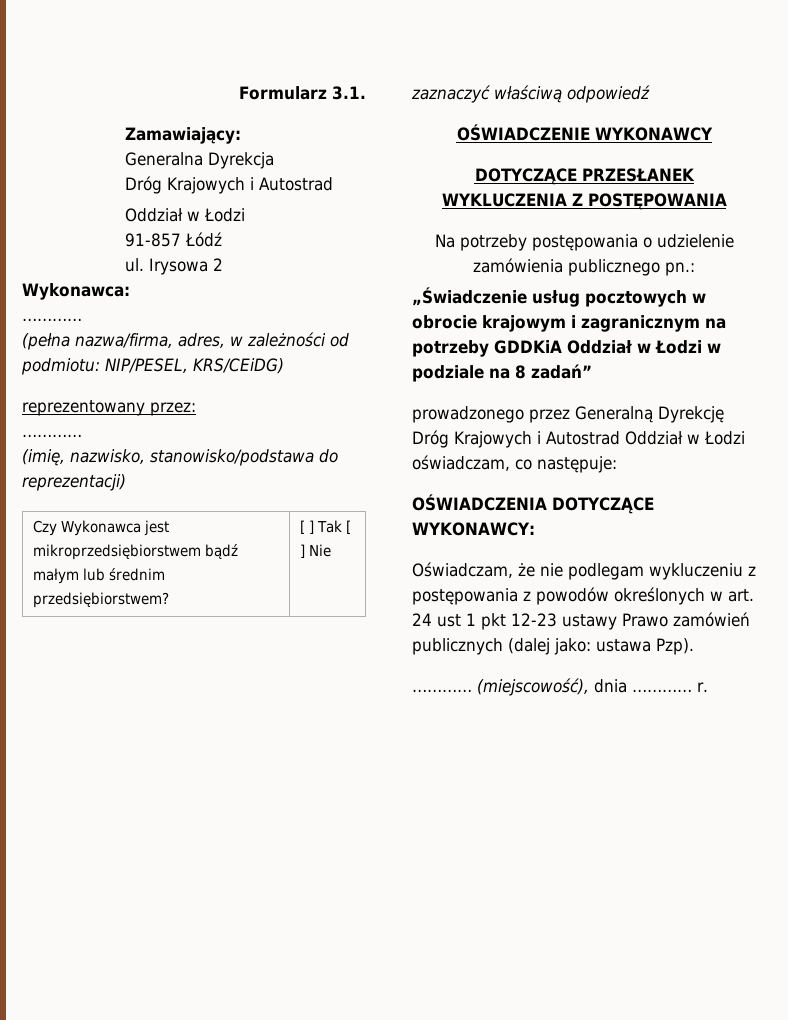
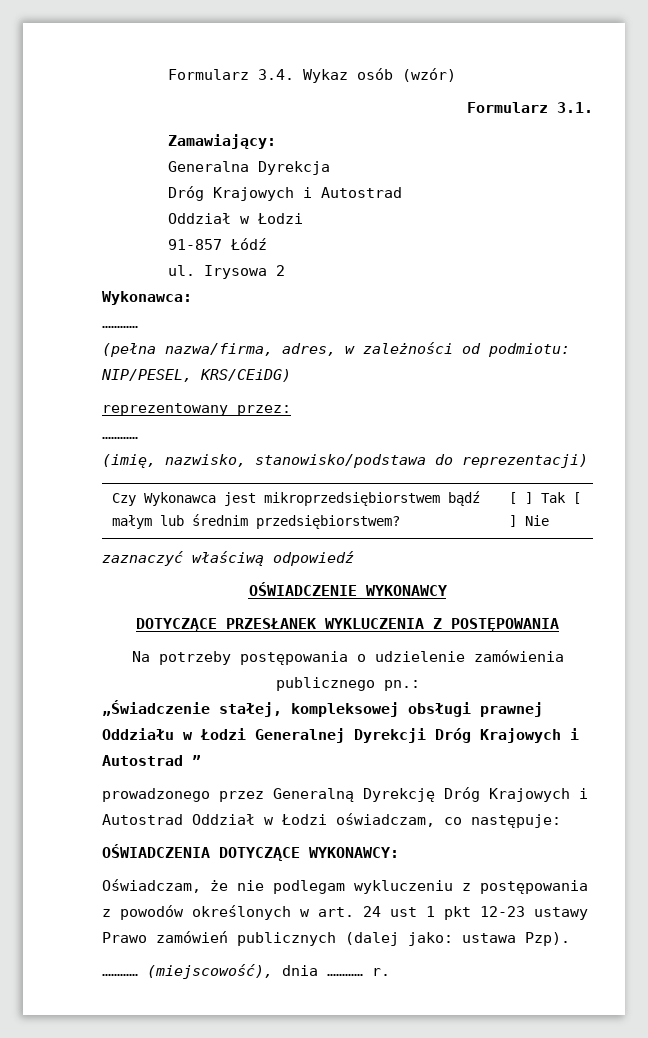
[239,86,327,100] Formularz -> [168,68,457,83] [467,102,548,113] Formularz 3.4. Wykaz osób (wzór) // Formularz
[532,290,706,307] [412,315,726,332] [412,340,721,357] [412,364,592,382] usług pocztowych w obrocie krajowym i zagranicznym na potrzeby GDDKiA Oddział w Łodzi w podziale na 8 zadań” -> [219,702,543,717] [102,728,579,743] [102,755,201,766] stałej, kompleksowej obsługi prawnej Oddziału w Łodzi Generalnej Dyrekcji Dróg Krajowych i Autostrad ”

